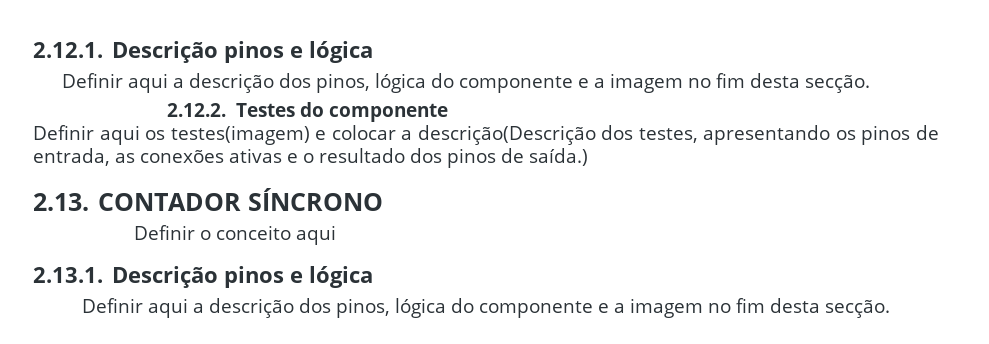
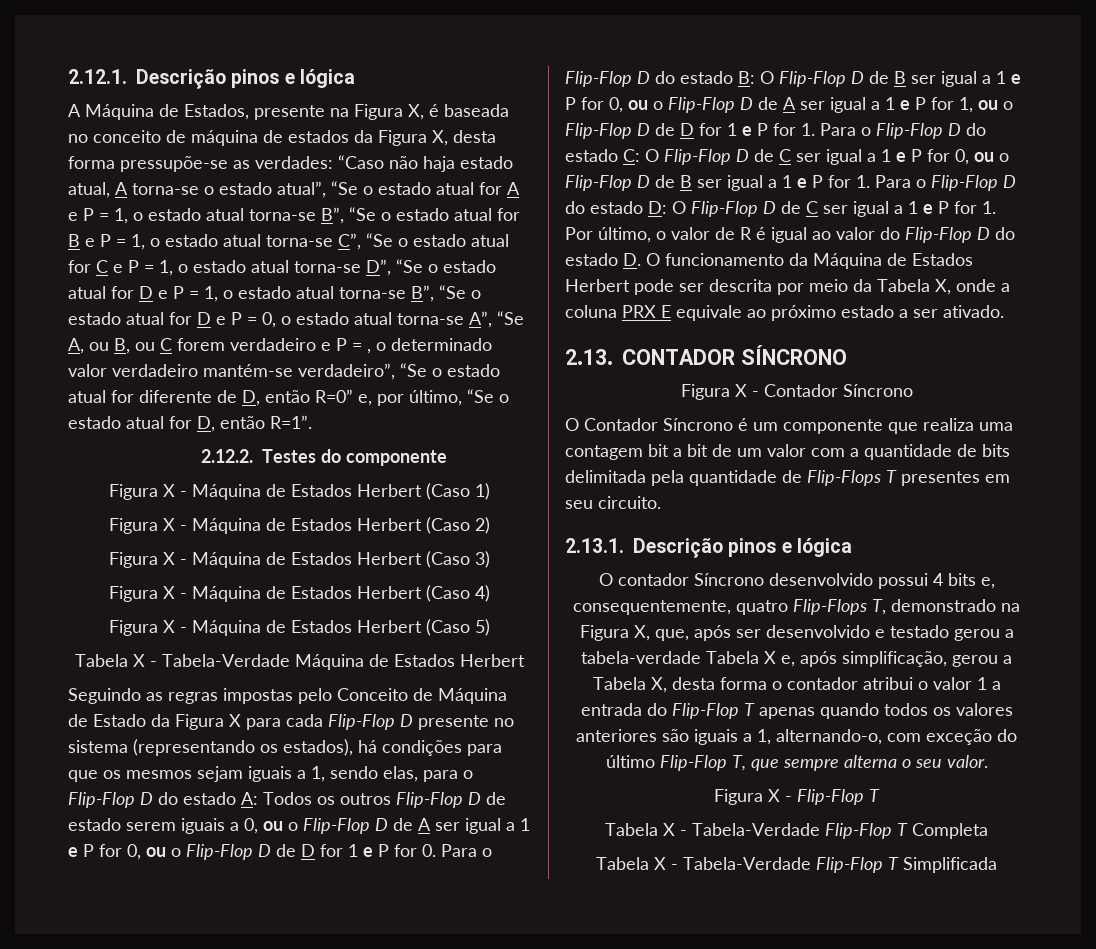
[62,73,871,93] [167,102,448,122] [33,125,940,145] [33,148,588,168] [33,188,384,211] [133,225,336,245] Definir aqui a descrição dos pinos, lógica do componente e a imagem no fim desta secção. // 2.12.2. Testes do componente // Definir aqui os testes(imagem) e colocar a descrição(Descrição dos testes, apresentando os pinos de entrada, as conexões ativas e o resultado dos pinos de saída.) // 2.13. CONTADOR SÍNCRONO // Definir o conceito aqui -> [68,104,509,120] [68,130,496,146] [68,155,513,172] [68,181,520,198] [68,207,520,224] [68,233,509,250] [68,259,496,276] [68,285,481,302] [68,311,524,328] [68,338,492,354] [68,363,500,380] [68,389,509,406] [68,415,312,432] [200,449,447,466] [109,483,490,500] [109,517,490,534] [109,551,490,568] [109,585,490,602] [109,619,490,636] [75,654,525,670] [68,688,507,704] [68,714,514,730] [68,739,502,756] [68,766,473,782] [68,792,506,808] [68,818,530,834] [68,844,492,860] [565,71,1021,87] [565,97,1013,113] [565,123,986,139] [565,149,1009,165] [565,175,1016,191] [565,201,996,217] [565,227,1015,243] [565,253,973,269] [565,279,1010,295] [565,305,1004,321] [565,345,847,365] [680,384,913,400] [565,418,1013,434] [565,444,1010,460] [565,470,1010,486] [565,496,661,509] A Máquina de Estados, presente na Figura X, é baseada no conceito de máquina de estados da Figura X, desta forma pressupõe-se as verdades: “Caso não haja estado atual, A torna-se o estado atual”, “Se o estado atual for A e P = 1, o estado atual torna-se B”, “Se o estado atual for B e P = 1, o estado atual torna-se C”, “Se o estado atual for C e P = 1, o estado atual torna-se D”, “Se o estado atual for D e P = 1, o estado atual torna-se B”, “Se o estado atual for D e P = 0, o estado atual torna-se A”, “Se A, ou B, ou C forem verdadeiro e P = , o determinado valor verdadeiro mantém-se verdadeiro”, “Se o estado atual for diferente de D, então R=0” e, por último, “Se o estado atual for D, então R=1”. // 2.12.2. Testes do componente // Figura X - Máquina de Estados Herbert (Caso 1) // Figura X - Máquina de Estados Herbert (Caso 2) // Figura X - Máquina de Estados Herbert (Caso 3) // Figura X - Máquina de Estados Herbert (Caso 4) // Figura X - Máquina de Estados Herbert (Caso 5) // Tabela X - Tabela-Verdade Máquina de Estados Herbert // Seguindo as regras impostas pelo Conceito de Máquina de Estado da Figura X para cada Flip-Flop D presente no sistema (representando os estados), há condições para que os mesmos sejam iguais a 1, sendo elas, para o Flip-Flop D do estado A: Todos os outros Flip-Flop D de estado serem iguais a 0, ou o Flip-Flop D de A ser igual a 1 e P for 0, ou o Flip-Flop D de D for 1 e P for 0. Para o Flip-Flop D do estado B: O Flip-Flop D de B ser igual a 1 e P for 0, ou o Flip-Flop D de A ser igual a 1 e P for 1, ou o Flip-Flop D de D for 1 e P for 1. Para o Flip-Flop D do estado C: O Flip-Flop D de C ser igual a 1 e P for 0, ou o Flip-Flop D de B ser igual a 1 e P for 1. Para o Flip-Flop D do estado D: O Flip-Flop D de C ser igual a 1 e P for 1. Por último, o valor de R é igual ao valor do Flip-Flop D do estado D. O funcionamento da Máquina de Estados Herbert pode ser descrita por meio da Tabela X, onde a coluna PRX E equivale ao próximo estado a ser ativado. // 2.13. CONTADOR SÍNCRONO // Figura X - Contador Síncrono // O Contador Síncrono é um componente que realiza uma contagem bit a bit de um valor com a quantidade de bits delimitada pela quantidade de Flip-Flops T presentes em seu circuito.
[82,298,890,318] Definir aqui a descrição dos pinos, lógica do componente e a imagem no fim desta secção. -> [598,573,995,589] [573,599,1020,615] [579,625,1014,641] [581,651,1012,667] [592,677,1001,693] [580,703,1013,719] [576,729,1017,745] [605,755,988,771] [714,789,880,805] [605,823,988,839] [596,857,997,873] O contador Síncrono desenvolvido possui 4 bits e, consequentemente, quatro Flip-Flops T, demonstrado na Figura X, que, após ser desenvolvido e testado gerou a tabela-verdade Tabela X e, após simplificação, gerou a Tabela X, desta forma o contador atribui o valor 1 a entrada do Flip-Flop T apenas quando todos os valores anteriores são iguais a 1, alternando-o, com exceção do último Flip-Flop T, que sempre alterna o seu valor. // Figura X - Flip-Flop T // Tabela X - Tabela-Verdade Flip-Flop T Completa // Tabela X - Tabela-Verdade Flip-Flop T Simplificada

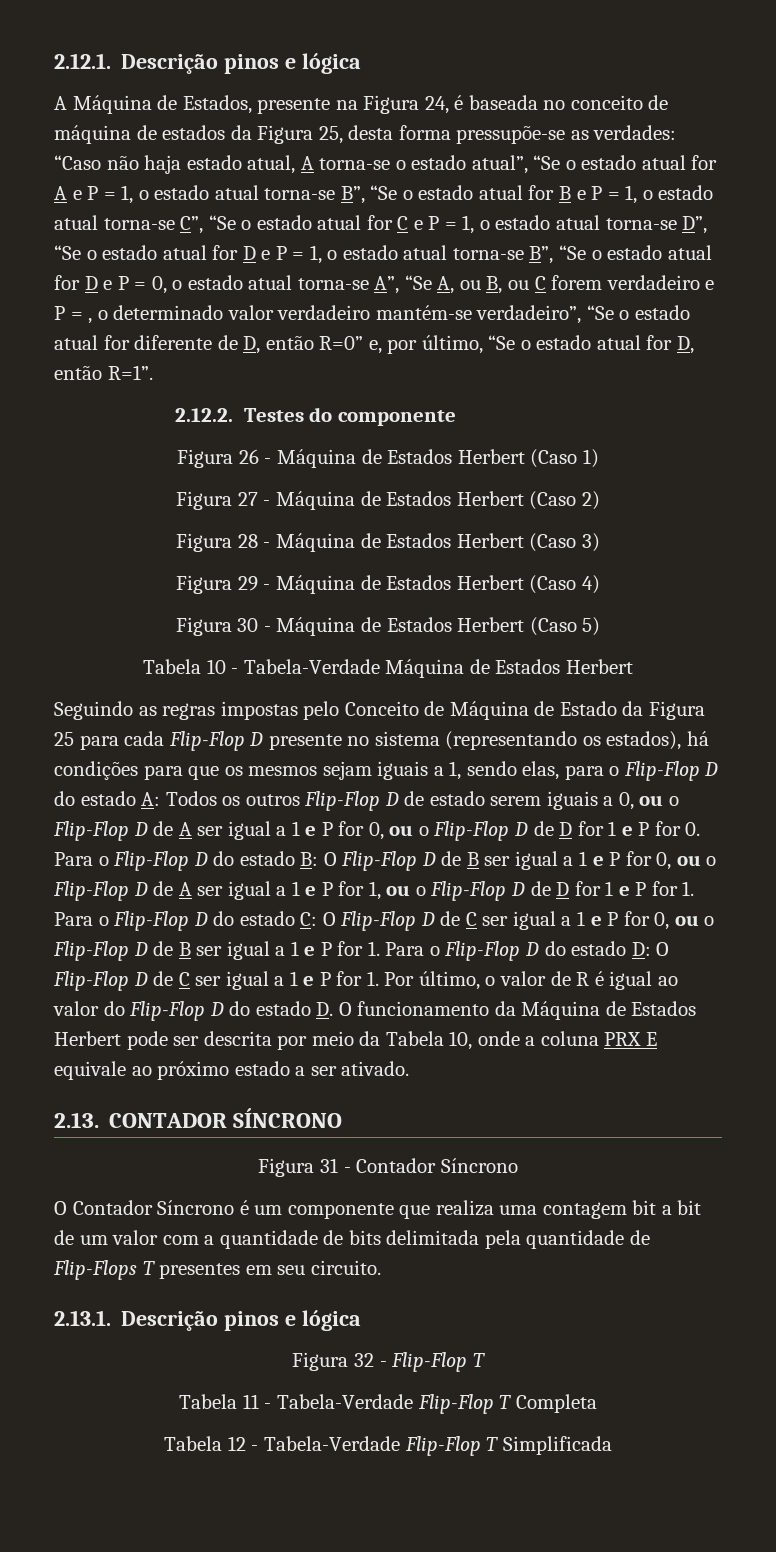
[408,104,424,120] X, -> [424,96,449,114] 24,
[432,130,448,146] X, -> [318,126,343,144] 25,
[163,484,175,497] X -> [238,449,259,464] 26
[163,518,175,531] X -> [237,492,258,506] 27
[163,552,175,565] X -> [237,534,258,548] 28
[163,586,175,599] X -> [237,576,258,591] 29
[163,620,175,633] X -> [237,618,259,632] 30
[133,654,145,667] X -> [206,659,226,674] 10
[229,714,241,727] X -> [54,732,74,746] 25
[935,279,951,295] X, -> [449,1031,473,1050] 10,
[734,384,747,397] X -> [319,1158,338,1173] 31
[598,573,995,589] [573,599,1020,615] [579,625,1014,641] [581,651,1012,667] [592,677,1001,693] [580,703,1013,719] [576,729,1017,745] [605,755,988,771] [714,789,780,805] O contador Síncrono desenvolvido possui 4 bits e, consequentemente, quatro Flip-Flops T, demonstrado na Figura X, que, após ser desenvolvido e testado gerou a tabela-verdade Tabela X e, após simplificação, gerou a Tabela X, desta forma o contador atribui o valor 1 a entrada do Flip-Flop T apenas quando todos os valores anteriores são iguais a 1, alternando-o, com exceção do último Flip-Flop T, que sempre alterna o seu valor. // Figura X -> [292,1352,374,1371] Figura 32
[663,823,675,836] X -> [242,1394,259,1409] 11
[654,857,666,870] X -> [227,1436,246,1451] 12

